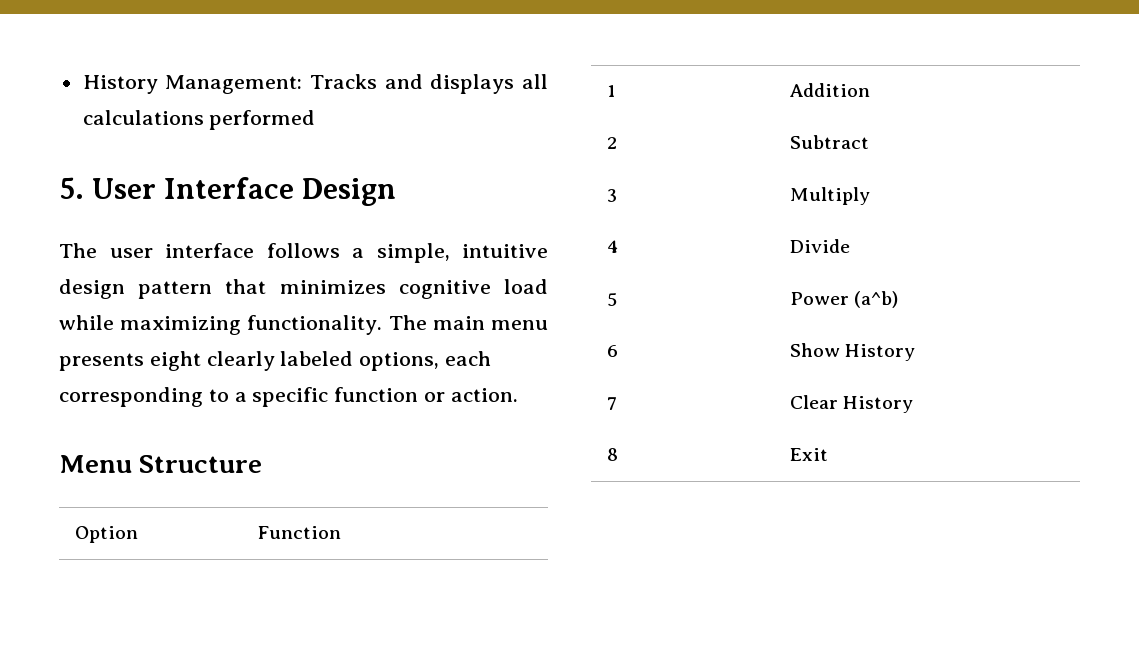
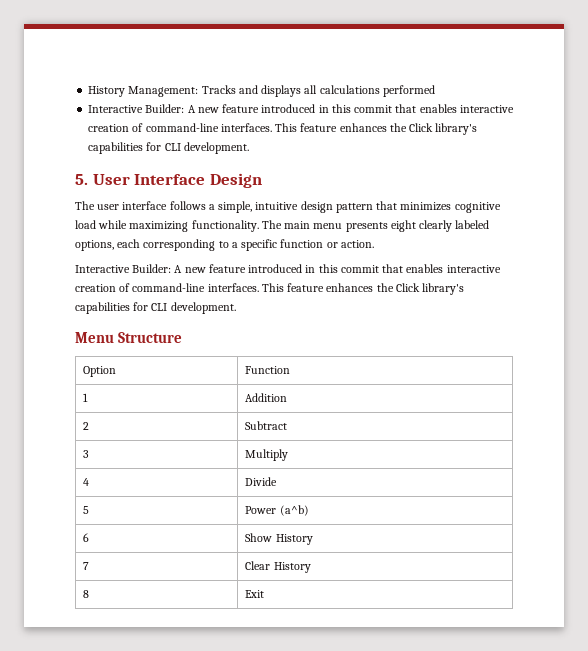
(316, 120) none -> [88,104,514,113] [88,123,478,135] [88,142,249,154] // Interactive Builder: A new feature introduced in this commit that enables interactive creation of command-line interfaces. This feature enhances the Click library's capabilities for CLI development.
(518, 395) none -> [75,264,501,273] [75,283,465,295] [75,302,236,314] // Interactive Builder: A new feature introduced in this commit that enables interactive creation of command-line interfaces. This feature enhances the Click library's capabilities for CLI development.

